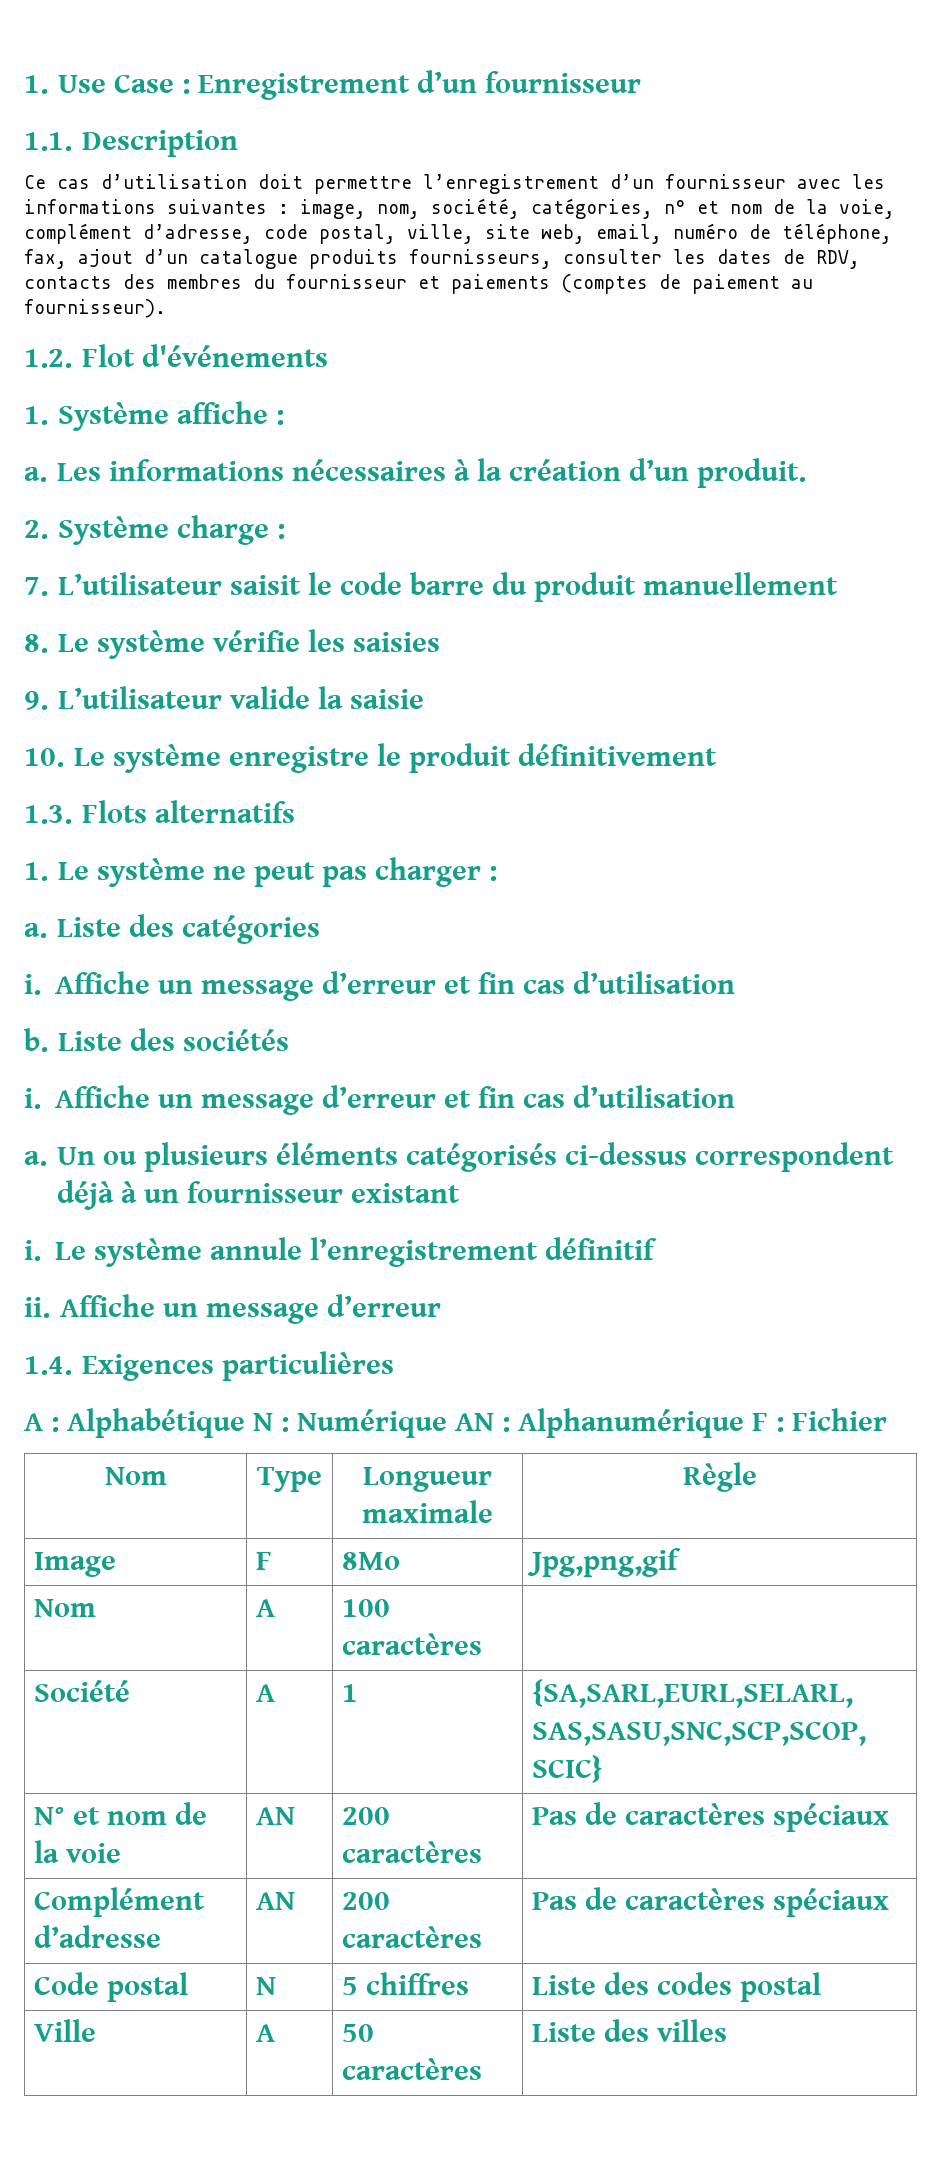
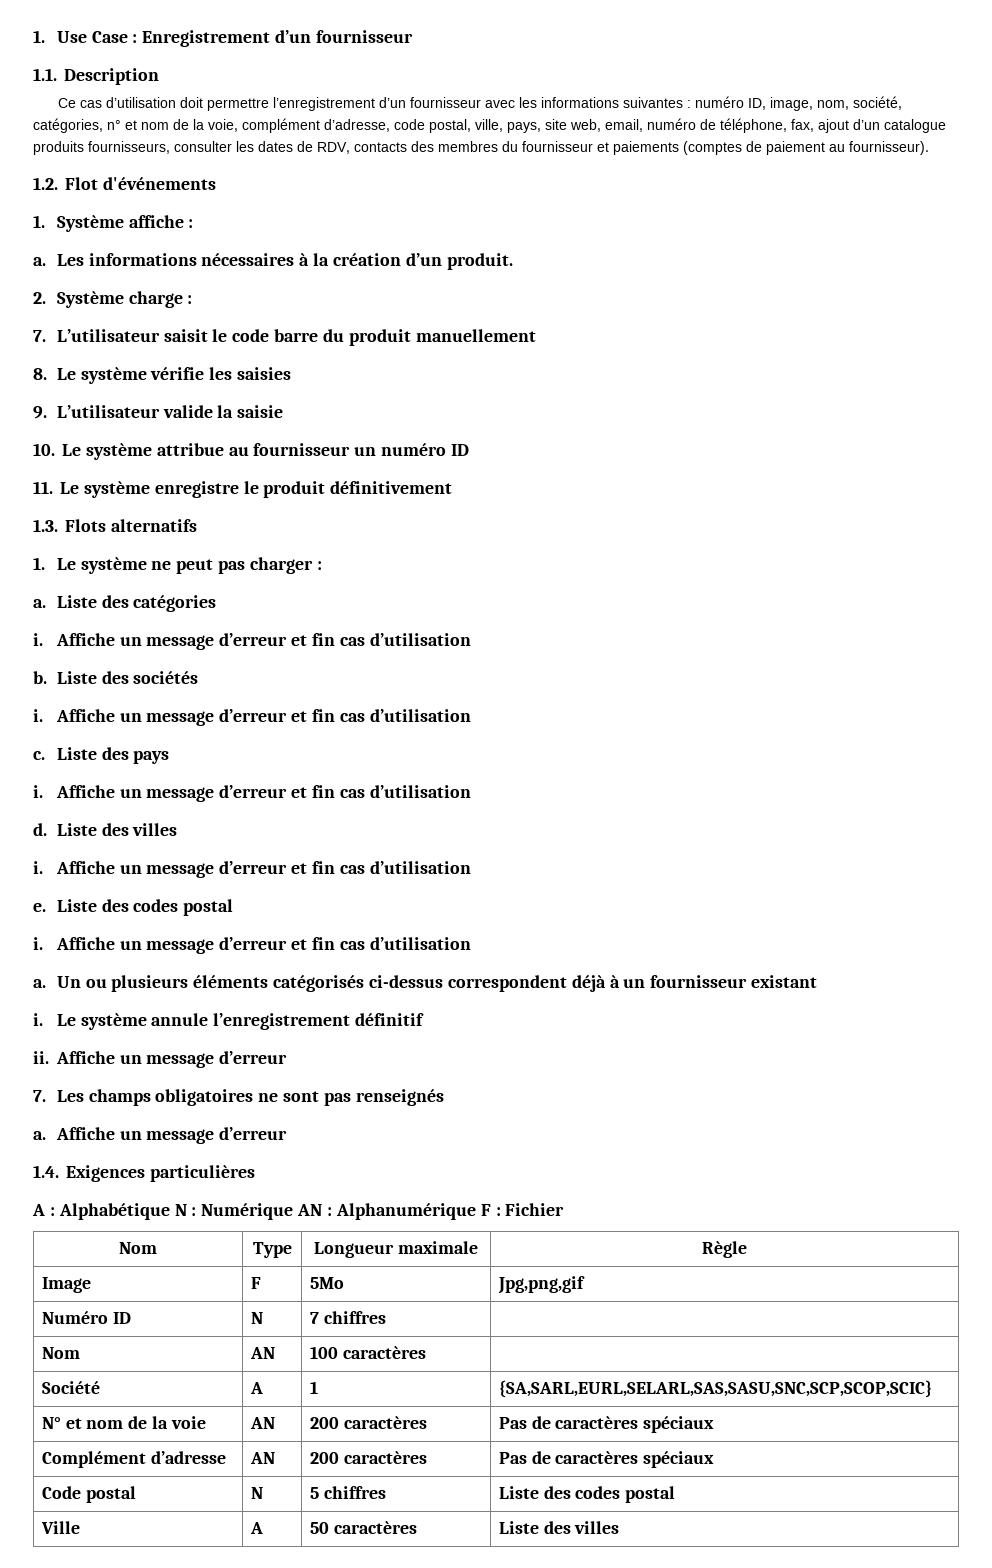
(289, 209) none -> [694,96,766,110] numéro ID,
(474, 234) none -> [507,122,541,133] pays,
(221, 758) none -> [156,443,470,456] [33,481,150,498] attribue au fournisseur un numéro ID // 11. Le système
(735, 1096) none -> [33,747,170,764] [33,785,471,802] [33,823,178,836] [33,861,471,878] [33,899,234,916] [33,937,471,954] // c. Liste des pays // i. Affiche un message d’erreur et fin cas d’utilisation // d. Liste des villes // i. Affiche un message d’erreur et fin cas d’utilisation // e. Liste des codes postal // i. Affiche un message d’erreur et fin cas d’utilisation
(441, 1305) none -> [33,1089,444,1106] [33,1127,288,1144] // 7. Les champs obligatoires ne sont pas renseignés // a. Affiche un message d’erreur
[342,1552,401,1570] 8Mo -> [309,1277,344,1289] 5Mo
[34,1599,97,1617] [256,1599,276,1617] // Nom | A -> [41,1311,131,1324] [250,1312,263,1324] [309,1311,386,1324] [41,1347,80,1359] [249,1347,275,1359] // Numéro ID | N | 7 chiffres | // Nom | AN

